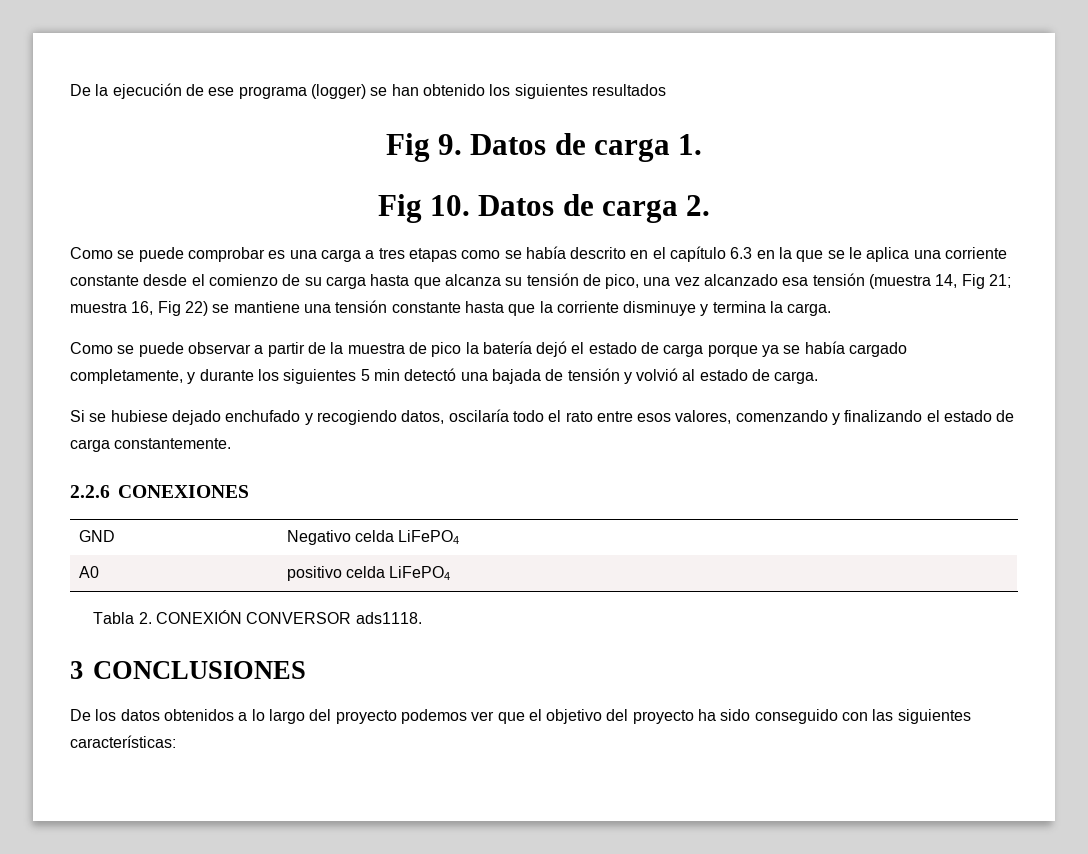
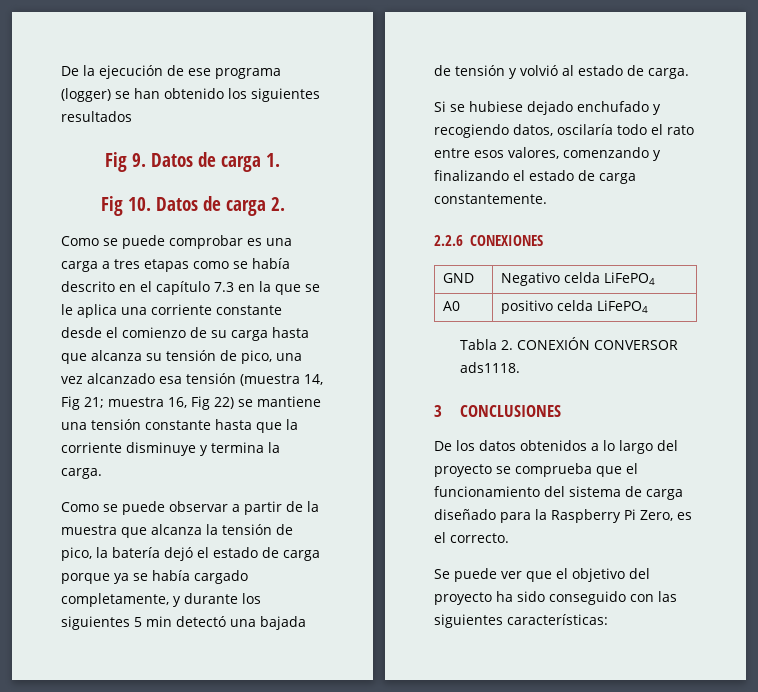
[730,247,753,259] 6.3 -> [214,282,234,292] 7.3
[408,342,462,357] de pico -> [121,524,293,538] [61,547,92,561] que alcanza la tensión de pico,
[400,709,467,724] podemos -> [496,463,638,477] [434,486,683,500] [434,509,692,523] [434,532,509,543] [434,568,497,582] se comprueba que el funcionamiento del sistema de carga diseñado para la Raspberry Pi Zero, es el correcto. // Se puede

